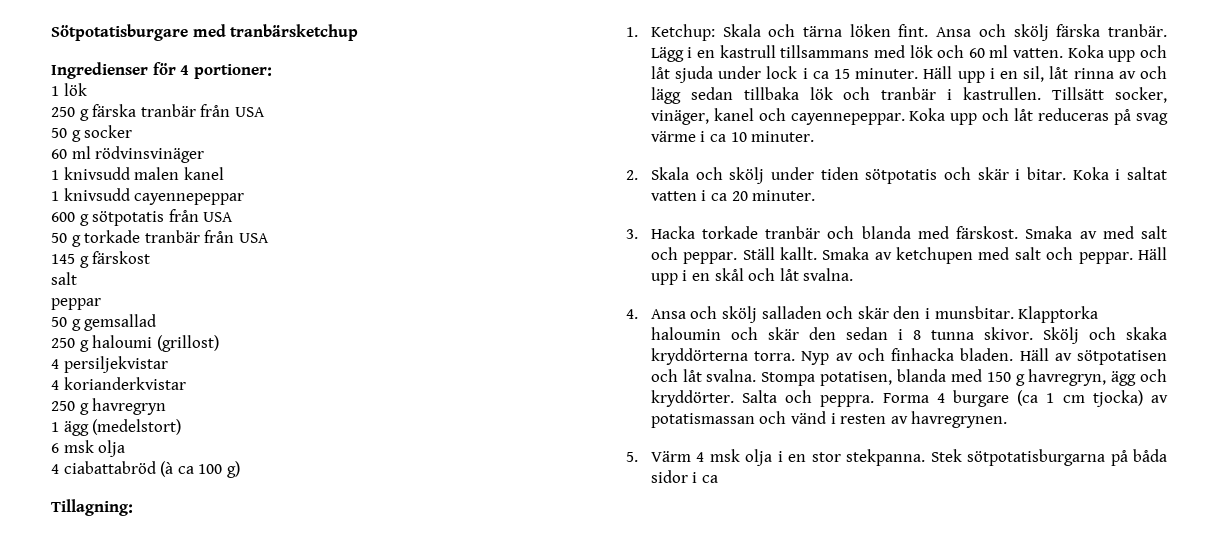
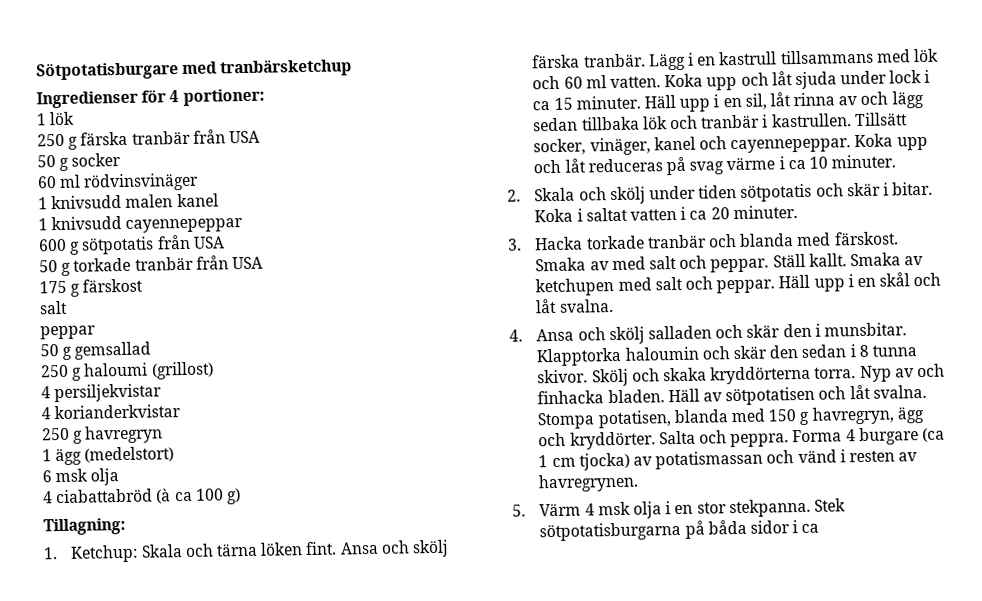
[51,254,75,264] 145 -> [39,280,67,294] 175

